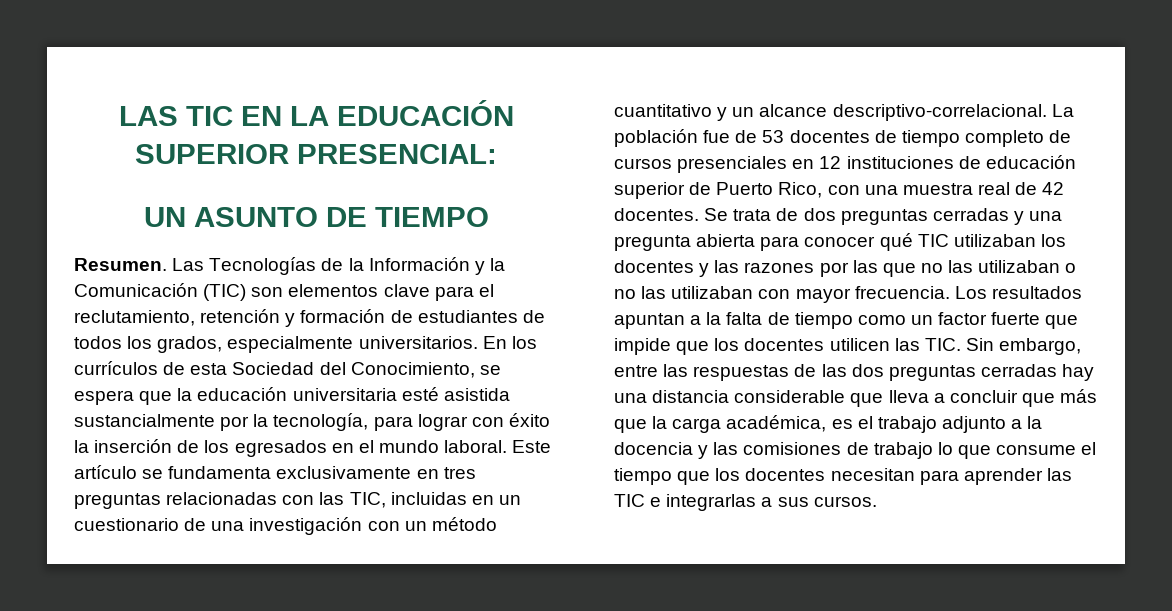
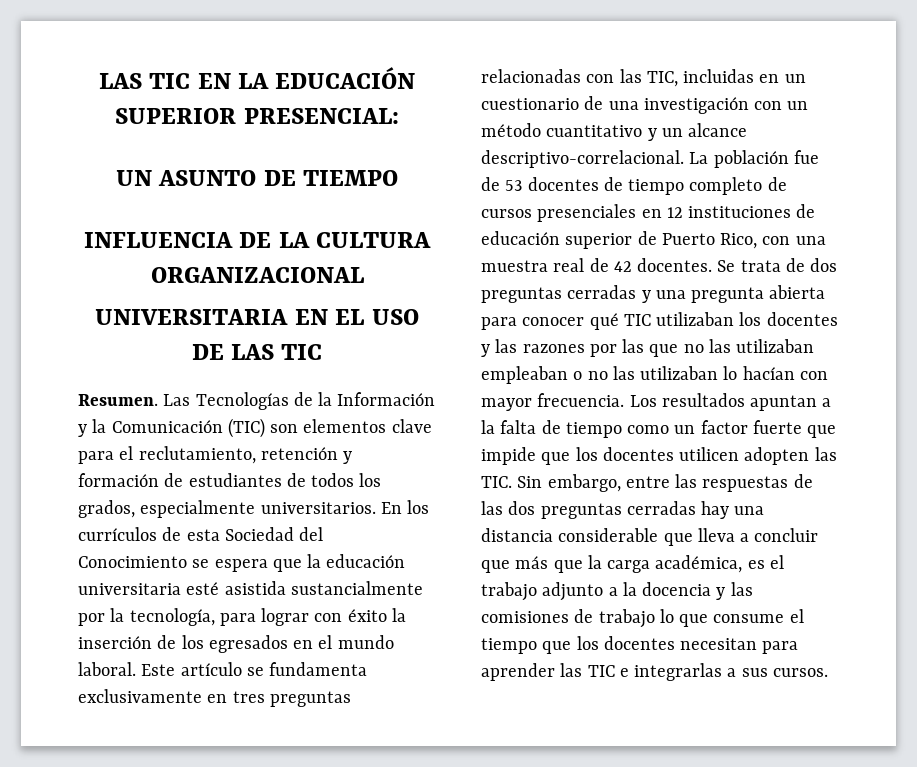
(489, 217) none -> [83,232,432,248] [150,267,364,283] [95,309,419,325] [191,344,323,360] // INFLUENCIA DE LA CULTURA ORGANIZACIONAL // UNIVERSITARIA EN EL USO DE LAS TIC
[350,362,475,378] Conocimiento, -> [78,556,187,568] Conocimiento
(1061, 266) none -> [481,366,568,384] empleaban
(754, 292) none -> [723,366,795,380] lo hacían
(890, 344) none -> [744,447,810,465] adopten

